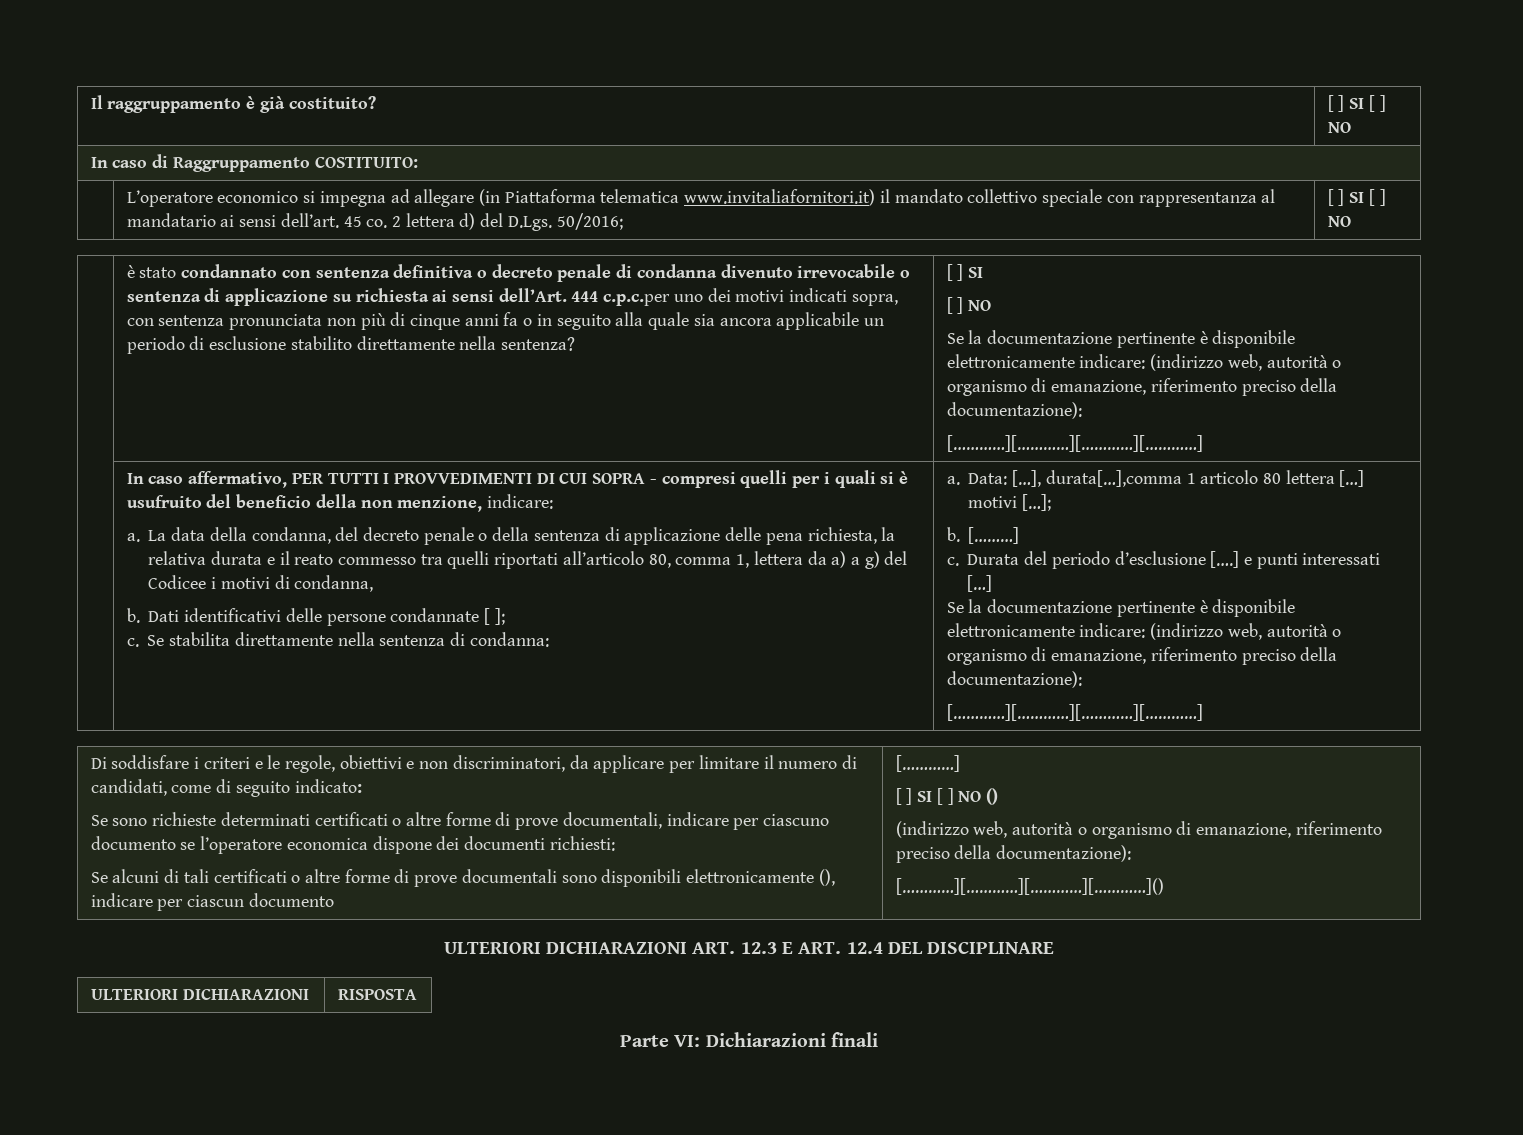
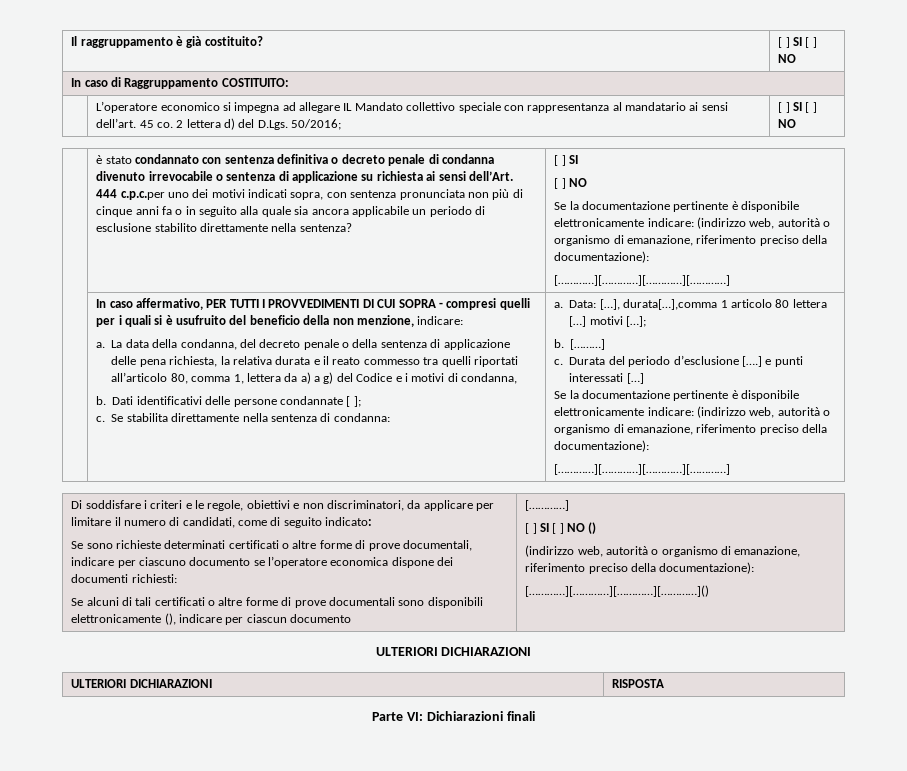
[478,189,963,206] (in Piattaforma telematica www.invitaliafornitori.it) il mandato -> [343,102,403,111] IL Mandato
[148,575,207,589] Codicee -> [356,373,402,382] Codice e
[692,941,1055,954] ART. 12.3 E ART. 12.4 DEL DISCIPLINARE -> (532, 651) none

